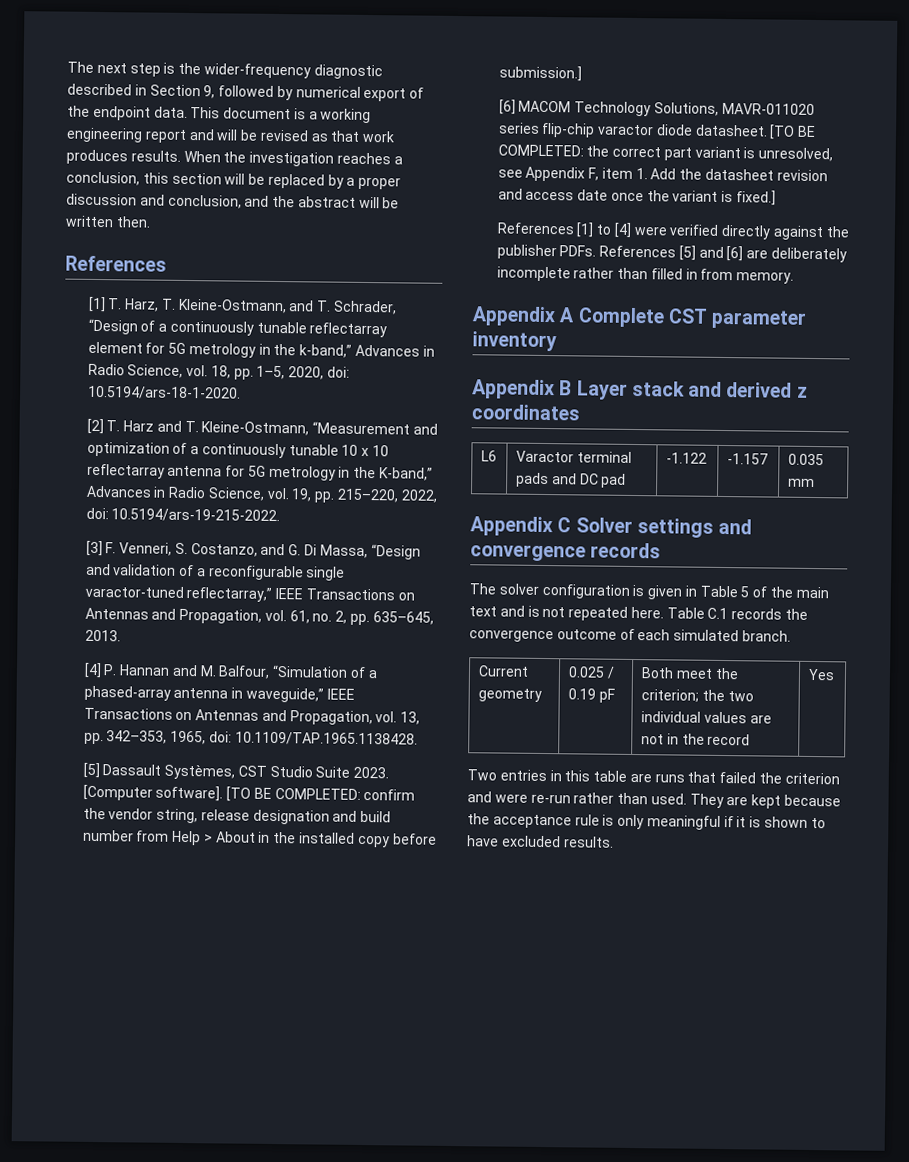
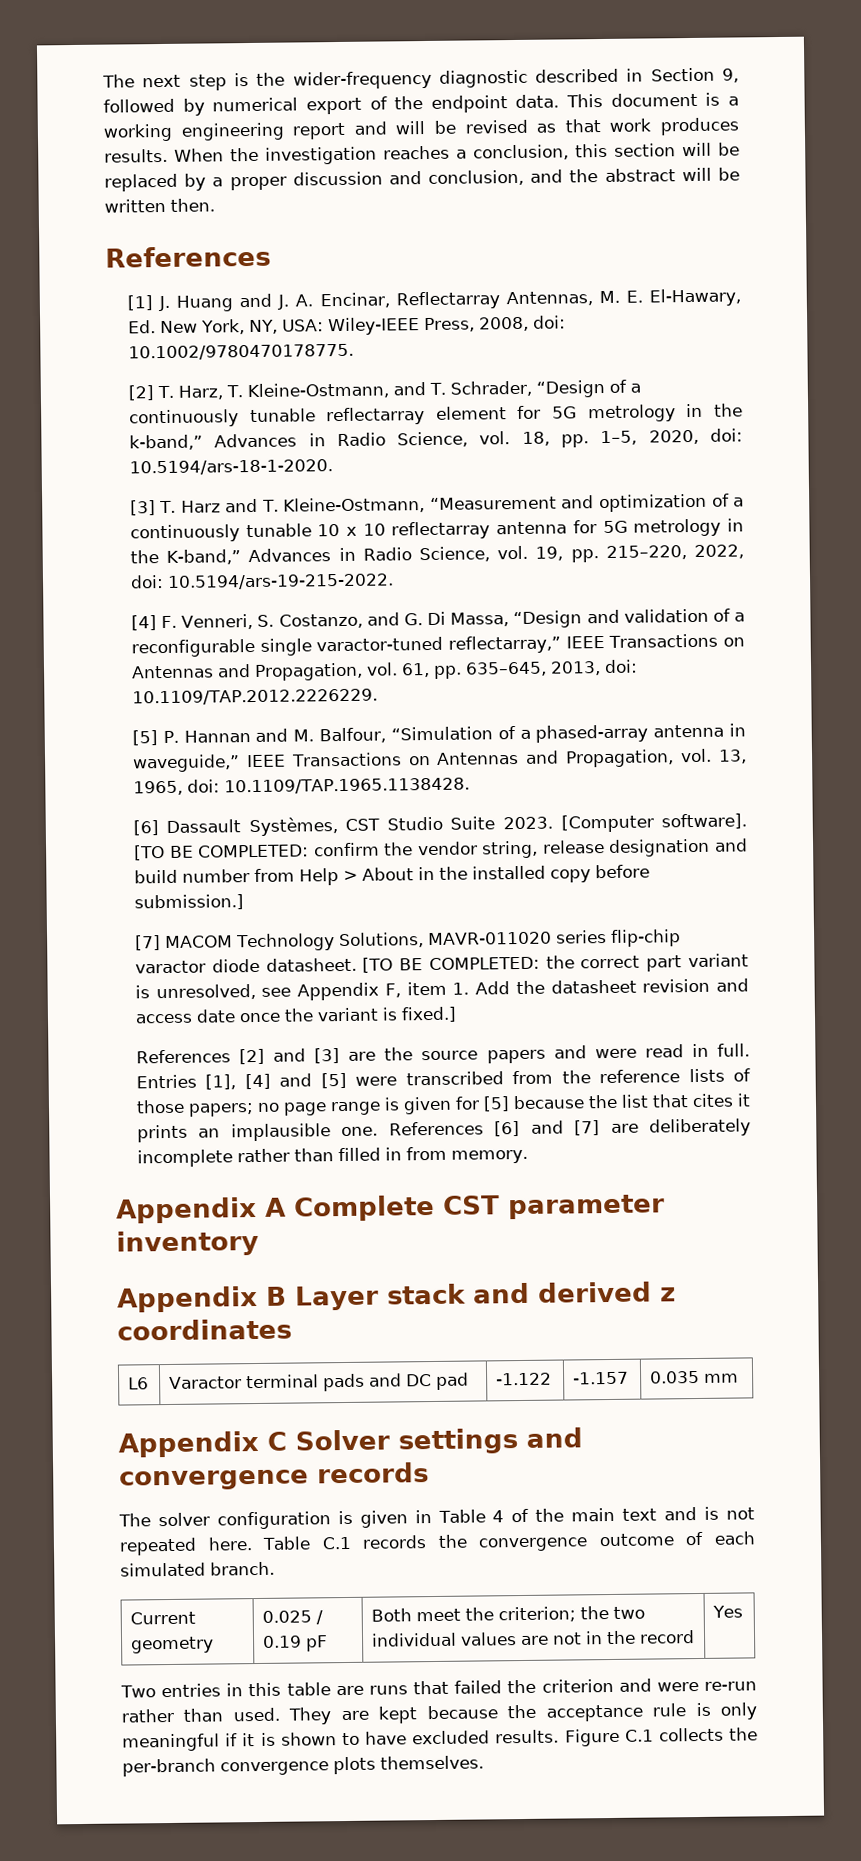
(106, 304) none -> [158,288,741,312] [127,315,566,336] [127,343,354,361] [127,385,154,401] J. Huang and J. A. Encinar, Reflectarray Antennas, M. E. El-Hawary, Ed. New York, NY, USA: Wiley-IEEE Press, 2008, doi: 10.1002/9780470178775. // [2]
[86,418,104,435] [2] -> [129,500,156,516] [3]
[85,540,103,557] [3] -> [130,615,157,631] [4]
[312,610,434,626] [84,629,121,642] [83,662,102,679] no. 2, pp. 635–645, 2013. // [4] -> [432,659,638,679] [131,688,378,706] [131,730,158,746] pp. 635–645, 2013, doi: 10.1109/TAP.2012.2226229. // [5]
[83,730,168,745] pp. 342–353, -> (747, 756) none
[82,762,100,779] [5] -> [132,820,159,836] [6]
[498,99,516,115] [6] -> [134,935,161,951] [7]
[576,222,849,241] [496,244,744,262] [1] to [4] were verified directly against the publisher PDFs. References [5] and [6] -> [239,1043,751,1065] [135,1068,752,1090] [135,1093,752,1117] [136,1120,601,1143] [2] and [3] are the source papers and were read in full. Entries [1], [4] and [5] were transcribed from the reference lists of those papers; no page range is given for [5] because the list that cites it prints an implausible one. References [6] and [7]
[740,586,750,598] 5 -> [492,1510,505,1523] 4
(614, 842) none -> [564,1727,758,1747] [122,1755,484,1777] Figure C.1 collects the per-branch convergence plots themselves.

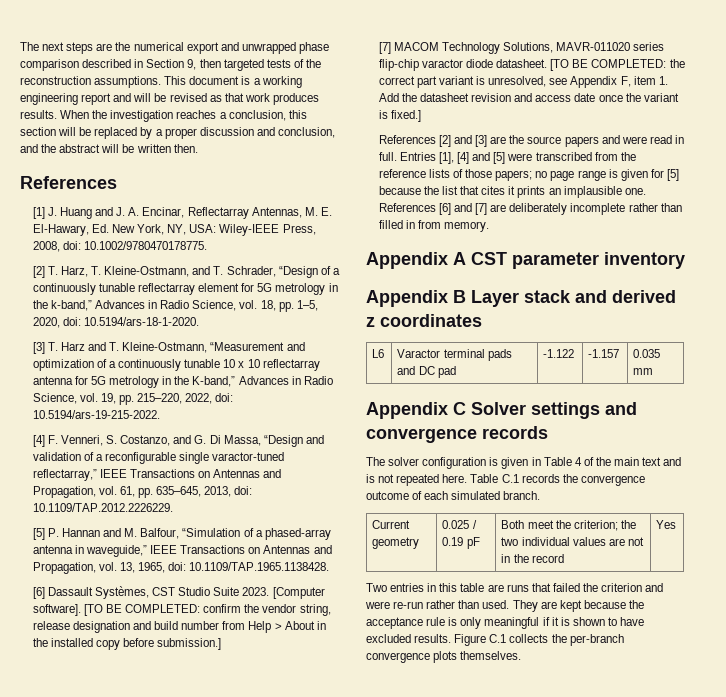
[188,67,740,91] [103,94,560,116] step is the wider-frequency diagnostic described in Section 9, followed by numerical export of the endpoint data. -> [66,42,329,54] [20,59,321,71] [20,76,162,88] steps are the numerical export and unwrapped phase comparison described in Section 9, then targeted tests of the reconstruction assumptions.
[294,1194,435,1222] Complete -> (466, 258) none

